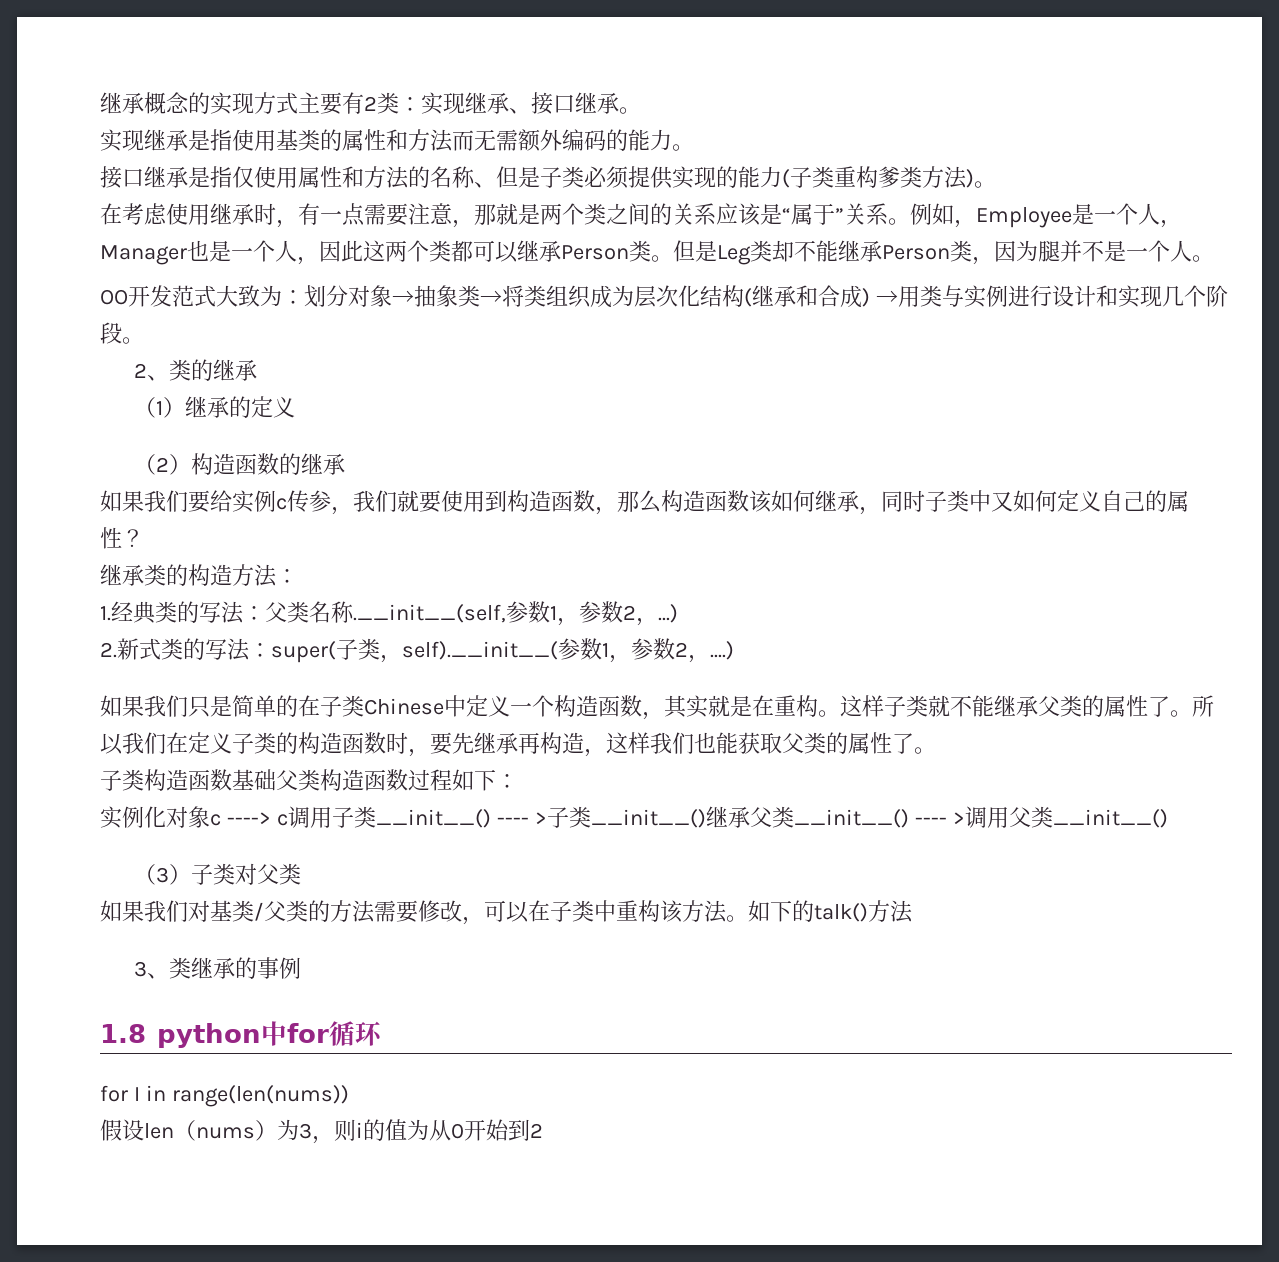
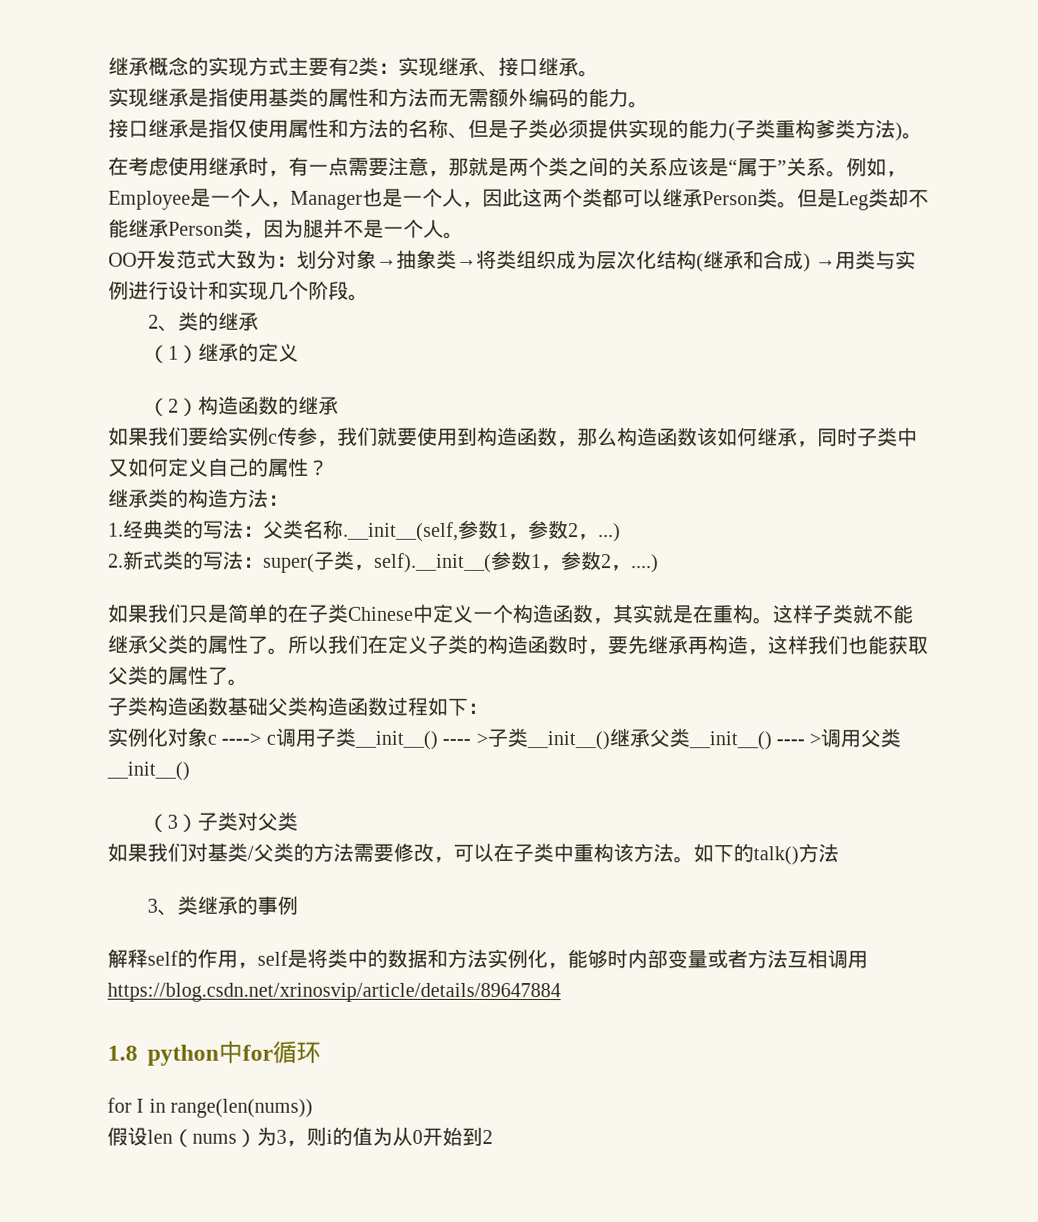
(301, 968) none -> [107,948,868,970] [107,982,561,1003] // 解释self的作用，self是将类中的数据和方法实例化，能够时内部变量或者方法互相调用https://blog.csdn.net/xrinosvip/article/details/89647884

